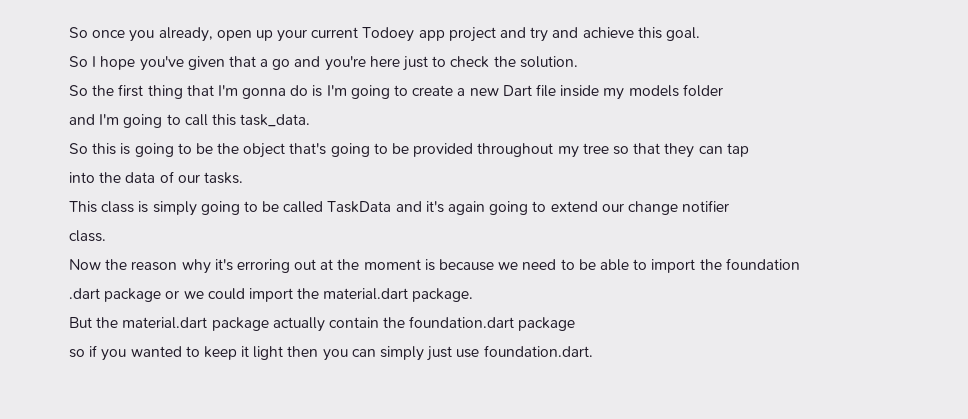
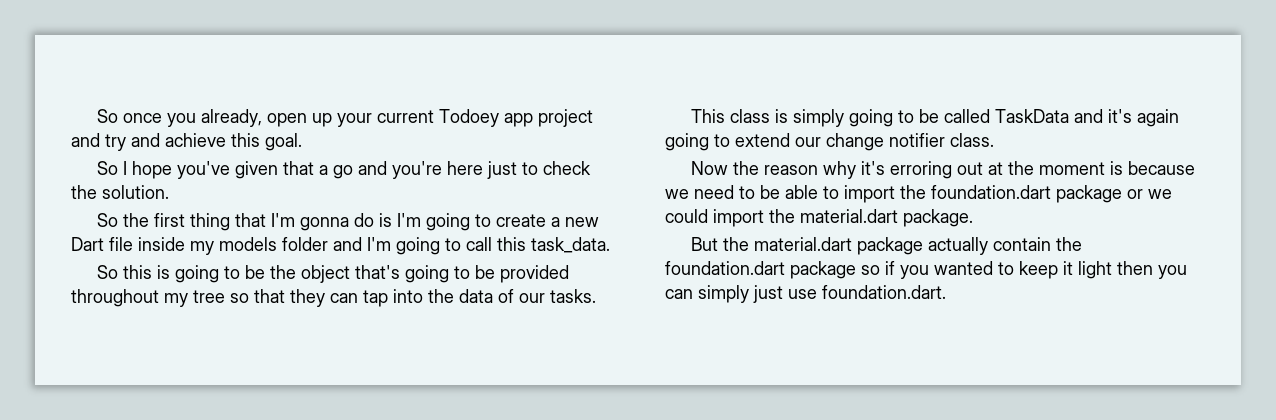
(723, 90) // -> (328, 244) none
(749, 150) // -> (388, 298) none
(730, 206) // -> (945, 140) none
[725,258,800,270] [69,288,100,299] foundation // .dart -> [931,185,1051,199] foundation.dart
(576, 324) // -> (856, 270) none

